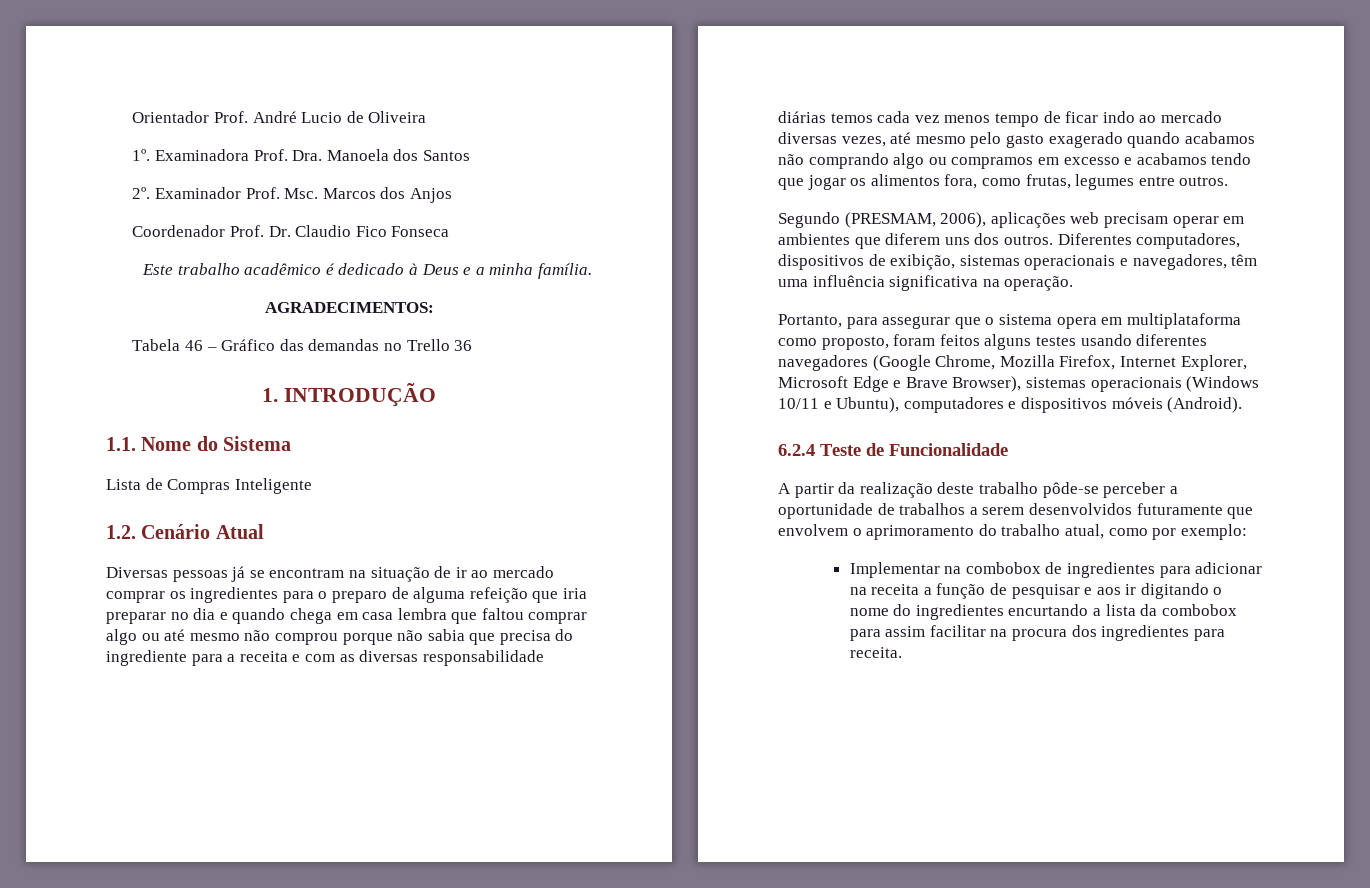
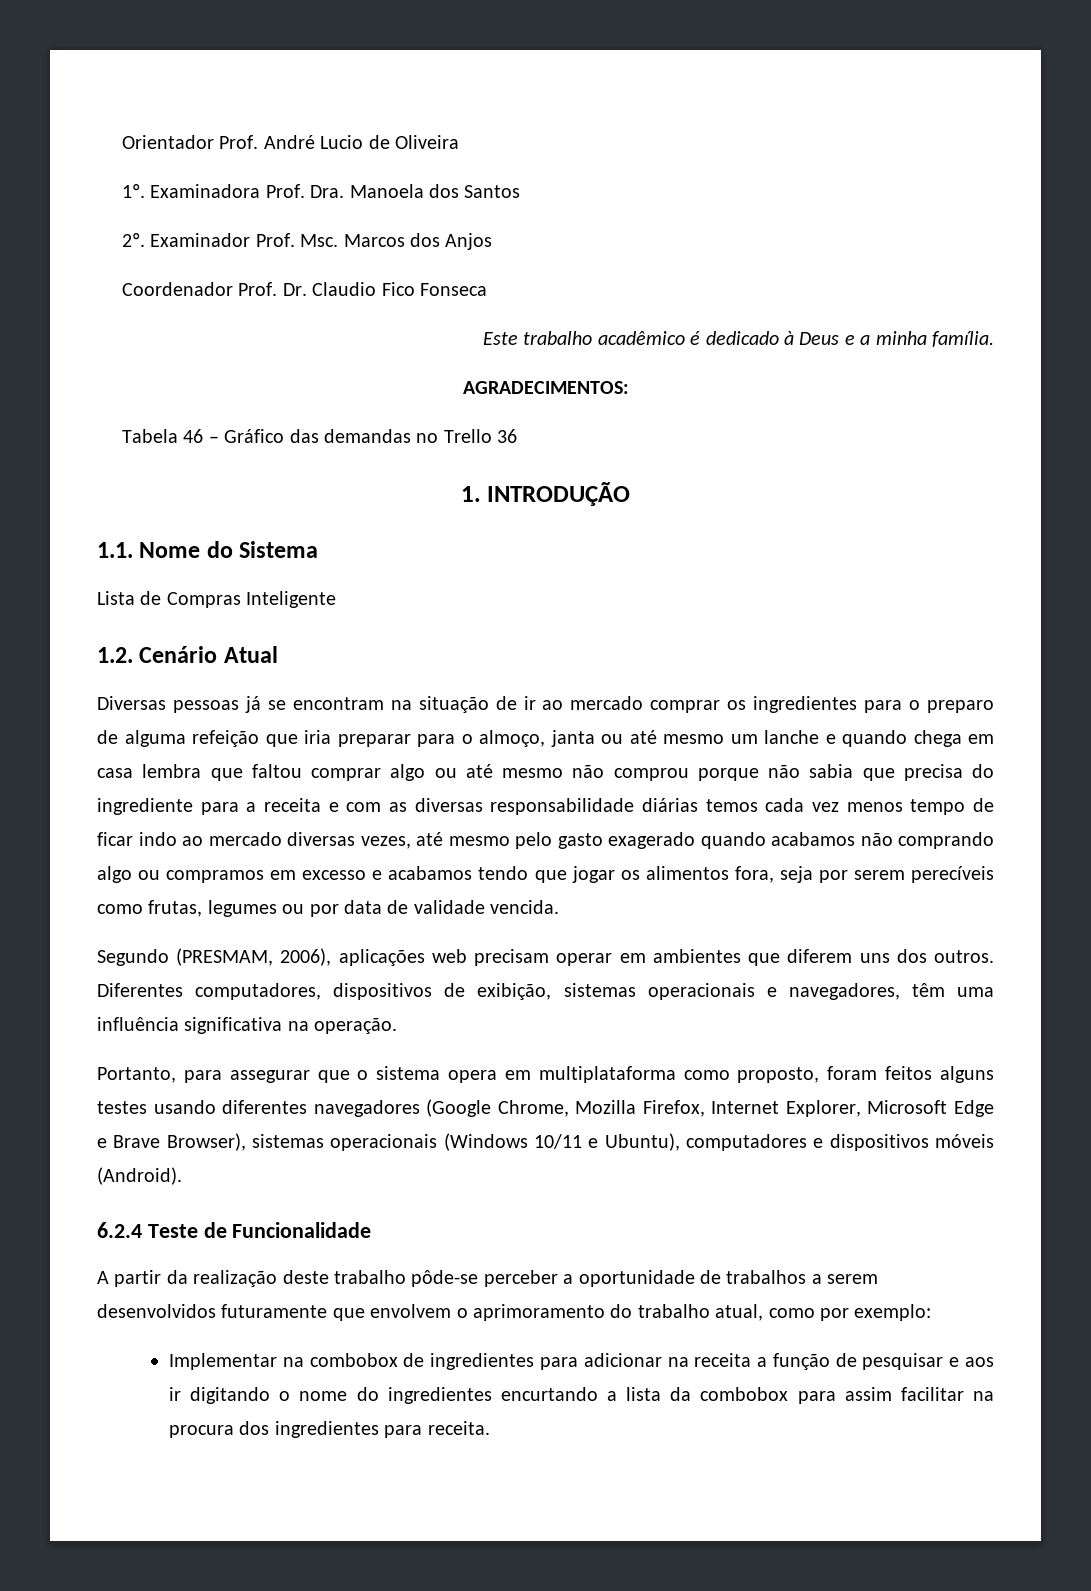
[170,608,216,620] no dia -> [417,730,819,747] para o almoço, janta ou até mesmo um lanche
[981,174,1229,190] como frutas, legumes entre outros. -> [779,866,994,883] [97,900,560,917] seja por serem perecíveis como frutas, legumes ou por data de validade vencida.

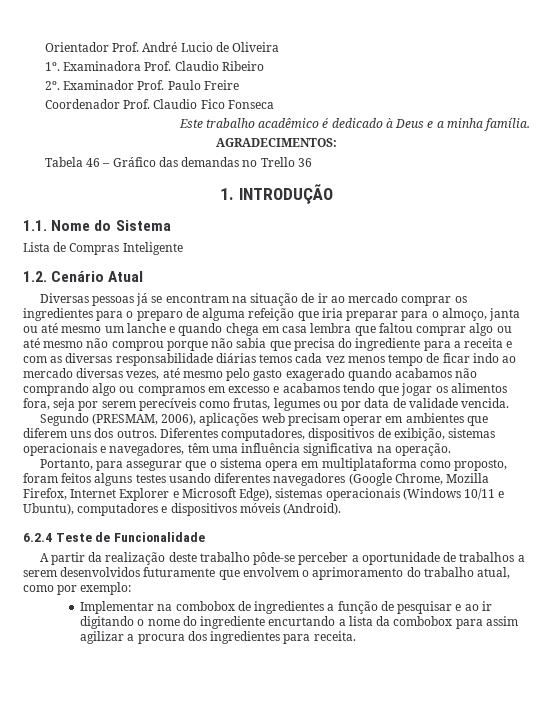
[310,184,521,198] Dra. Manoela dos Santos -> [174,61,264,71] Claudio Ribeiro
[300,233,493,250] Msc. Marcos dos Anjos -> [167,80,239,90] Paulo Freire
[282,283,307,296] Dr. -> (151, 104) none
[785,1100,994,1117] [97,1133,246,1151] Explorer, Microsoft Edge e Brave Browser), -> [119,488,273,501] Explorer e Microsoft Edge),
[539,1353,752,1370] para adicionar na receita -> (325, 607) none
[965,1357,994,1367] aos -> [464,604,479,611] ao
[387,1387,492,1404] ingredientes -> [200,616,266,629] ingrediente
[900,1387,995,1401] facilitar na -> [80,631,135,644] agilizar a

